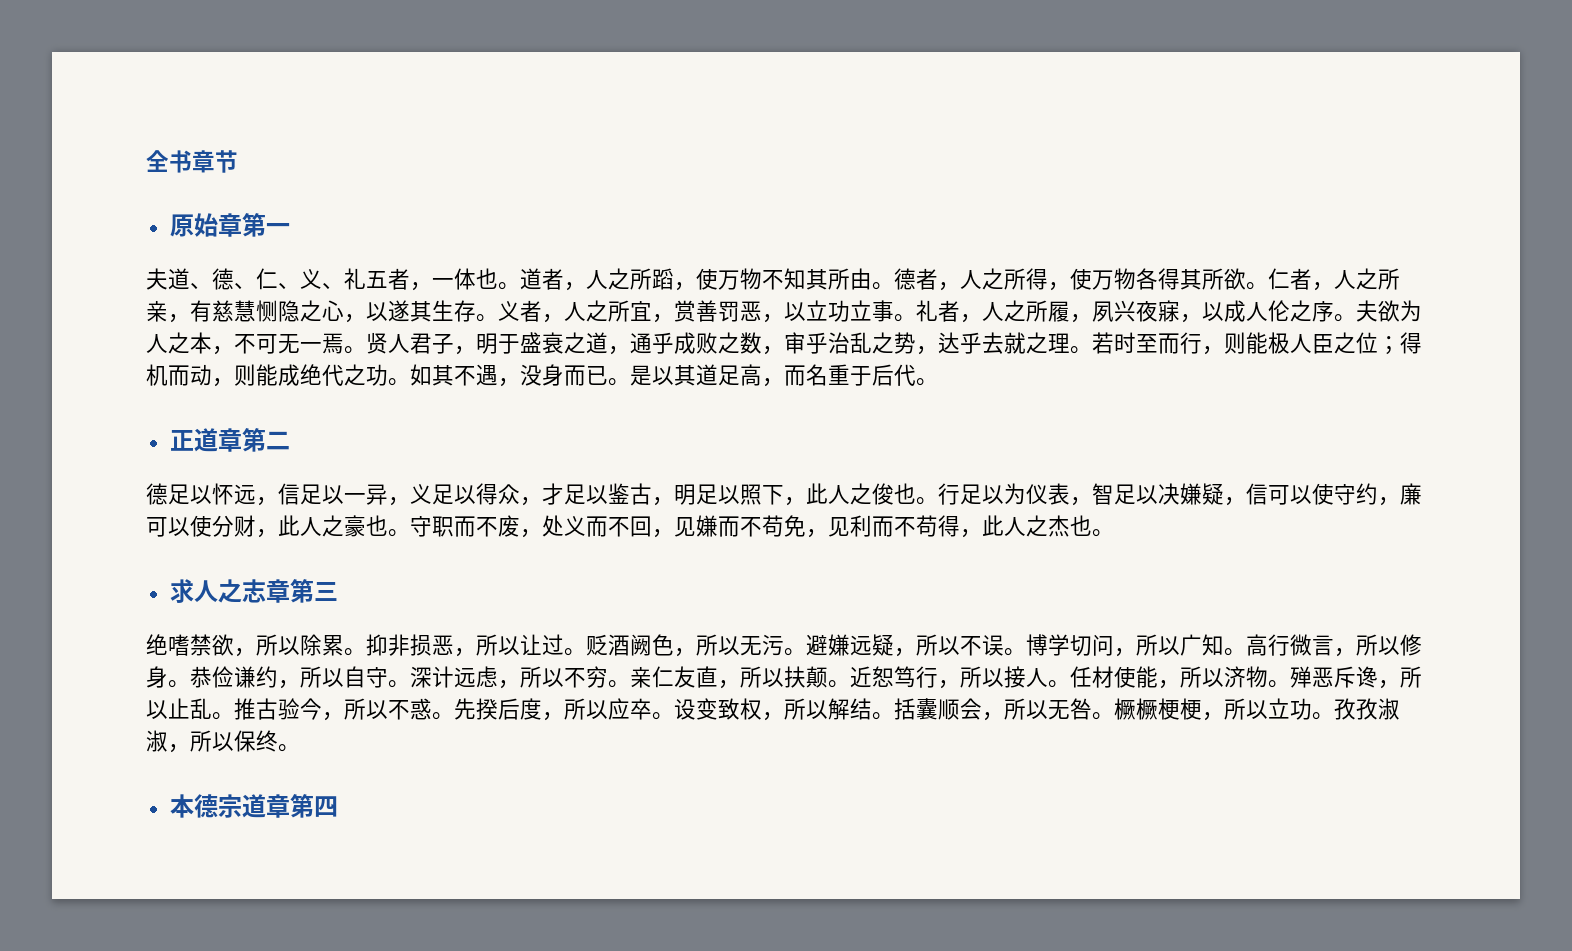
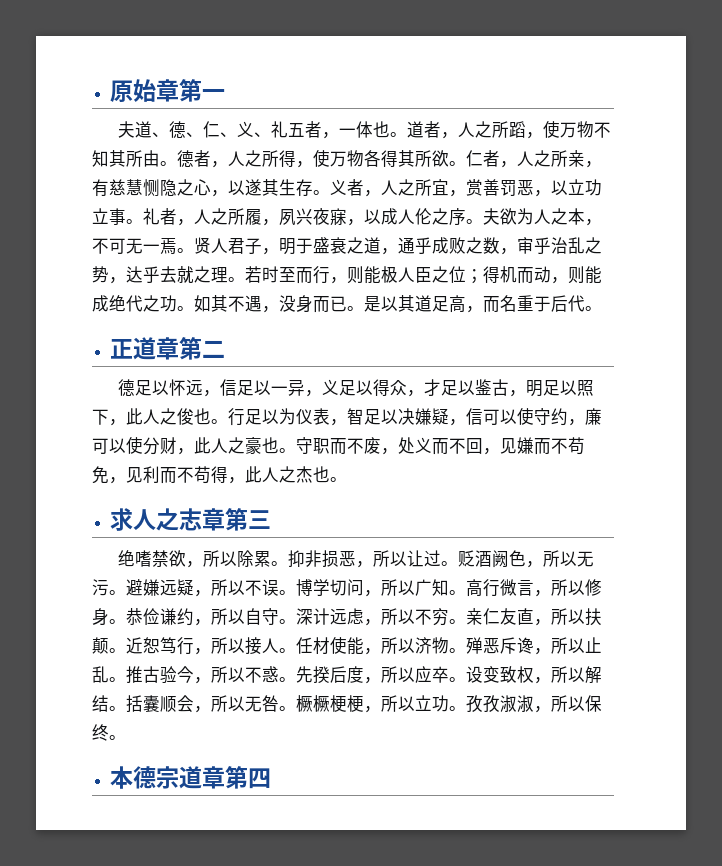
[146,150,238,173] 全书章节 // -> (110, 91) none

